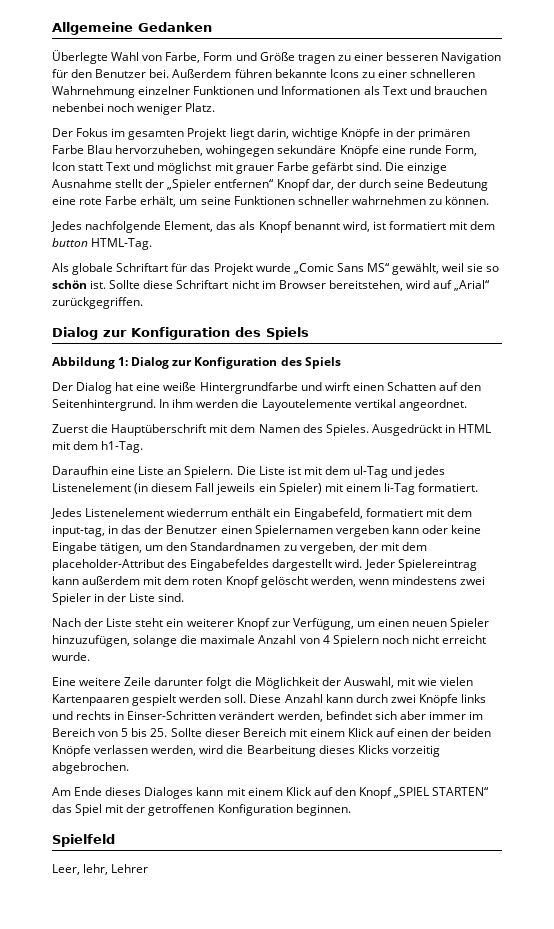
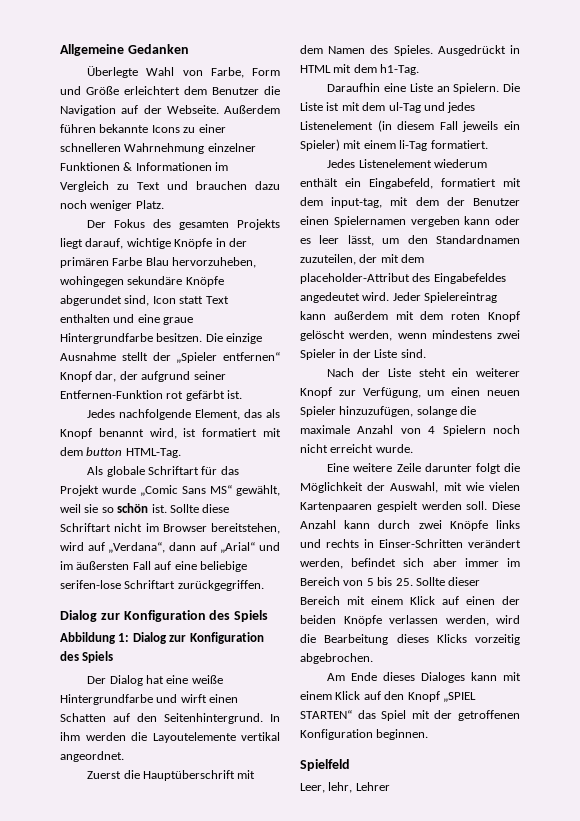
[297,52,502,64] [52,69,170,78] tragen zu einer besseren Navigation für den Benutzer bei. -> [124,86,280,95] [60,105,219,116] erleichtert dem Benutzer die Navigation auf der Webseite.
[257,86,380,95] und Informationen als -> [123,162,229,171] [60,181,129,192] & Informationen im Vergleich zu
[52,103,104,112] nebenbei -> [255,181,280,190] dazu
[111,128,289,140] im gesamten Projekt liegt darin, -> [153,219,280,230] [60,238,124,249] des gesamten Projekts liegt darauf,
[381,145,477,156] [52,162,382,174] eine runde Form, Icon statt Text und möglichst mit grauer Farbe gefärbt sind. -> [60,295,229,306] [60,314,194,325] [60,333,203,344] abgerundet sind, Icon statt Text enthalten und eine graue Hintergrundfarbe besitzen.
[358,179,489,191] [52,196,490,207] durch seine Bedeutung eine rote Farbe erhält, um seine Funktionen schneller wahrnehmen zu können. -> [141,371,226,382] [60,390,243,401] aufgrund seiner Entfernen-Funktion rot gefärbt ist.
[454,280,491,291] „Arial“ -> [108,542,280,553] [60,561,247,572] [60,580,176,589] „Verdana“, dann auf „Arial“ und im äußersten Fall auf eine beliebige serifen-lose Schriftart
[167,508,229,517] wiederrum -> [434,159,488,168] wiederum
[108,525,142,534] in das -> [390,197,439,206] mit dem
[451,525,482,534] [52,542,143,554] keine Eingabe tätigen, -> [300,235,374,246] es leer lässt,
[283,542,356,554] zu vergeben, -> [300,254,356,265] zuzuteilen,
[272,559,333,571] dargestellt -> [300,292,360,303] angedeutet

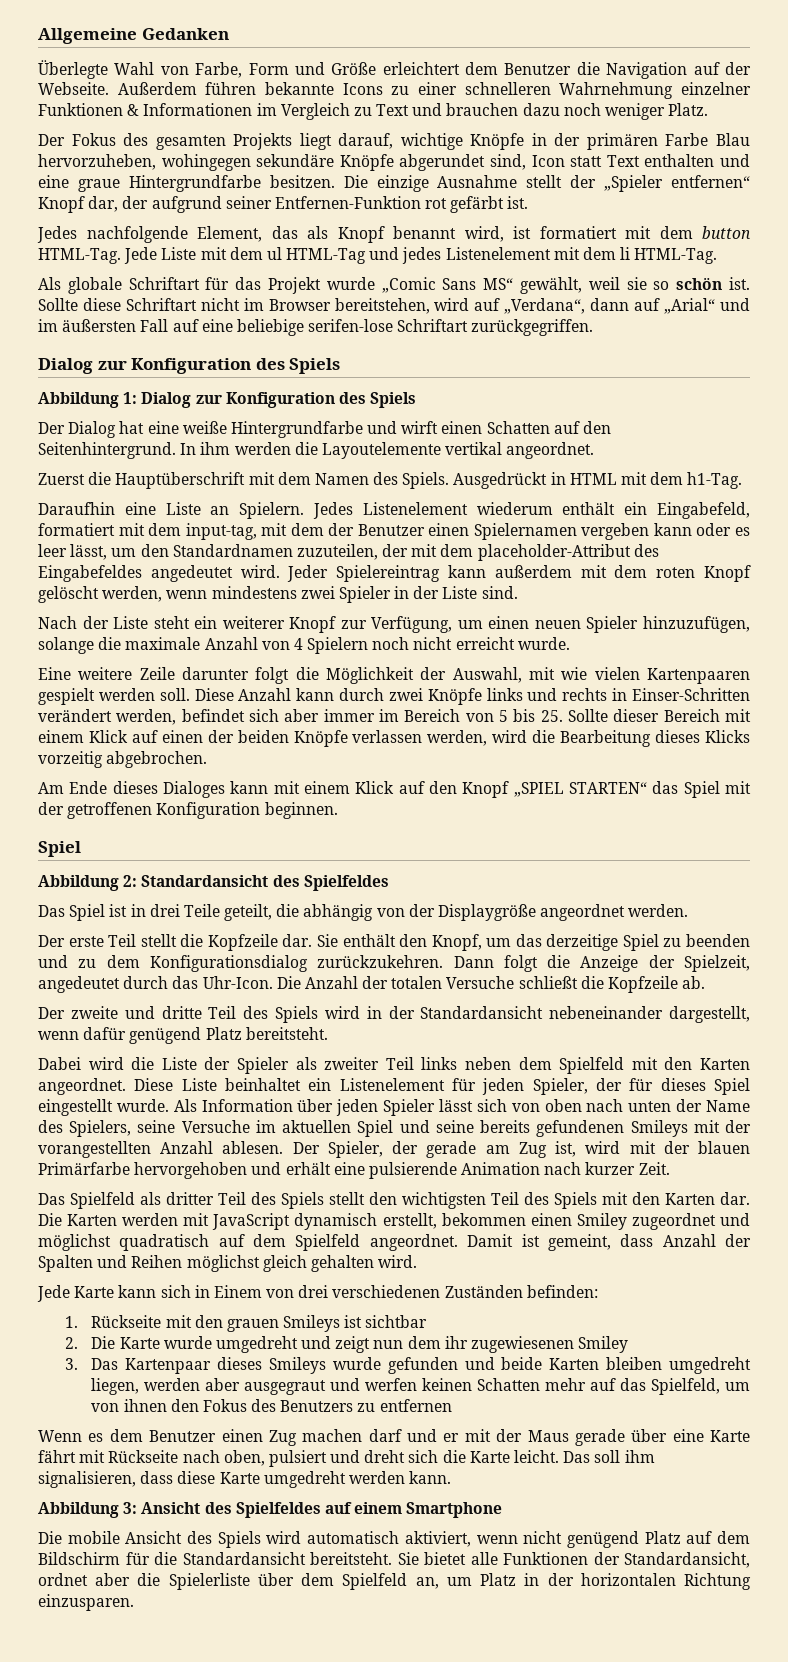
(181, 453) none -> [124,247,718,264] Jede Liste mit dem ul HTML-Tag und jedes Listenelement mit dem li HTML-Tag.
[393,45,433,56] Spieles. -> [402,472,450,489] Spiels.
[503,83,520,92] [300,102,476,113] [300,120,520,132] [300,139,488,151] Die Liste ist mit dem ul-Tag und jedes Listenelement (in diesem Fall jeweils ein Spieler) mit einem li-Tag formatiert. // -> (305, 510) none
[300,759,350,771] [300,782,390,793] Spielfeld // Leer, lehr, Lehrer -> [38,841,81,857] [38,875,389,891] [38,904,689,921] [38,934,750,951] [38,955,750,972] [38,976,706,993] [38,1006,750,1023] [38,1027,328,1044] [38,1057,751,1074] [38,1078,750,1095] [38,1099,750,1116] [38,1120,752,1137] [38,1141,751,1158] [38,1162,670,1179] [38,1192,750,1209] [38,1213,750,1230] [38,1234,752,1251] [38,1255,418,1272] [37,1285,598,1302] [64,1315,428,1332] [64,1336,629,1353] [64,1357,751,1374] [91,1378,750,1395] [91,1399,452,1412] [38,1429,750,1446] [38,1450,655,1467] [38,1471,452,1488] [38,1502,503,1518] [38,1531,751,1548] [38,1552,750,1568] [38,1573,751,1590] [38,1594,134,1611] Spiel // Abbildung 2: Standardansicht des Spielfeldes // Das Spiel ist in drei Teile geteilt, die abhängig von der Displaygröße angeordnet werden. // Der erste Teil stellt die Kopfzeile dar. Sie enthält den Knopf, um das derzeitige Spiel zu beenden und zu dem Konfigurationsdialog zurückzukehren. Dann folgt die Anzeige der Spielzeit, angedeutet durch das Uhr-Icon. Die Anzahl der totalen Versuche schließt die Kopfzeile ab. // Der zweite und dritte Teil des Spiels wird in der Standardansicht nebeneinander dargestellt, wenn dafür genügend Platz bereitsteht. // Dabei wird die Liste der Spieler als zweiter Teil links neben dem Spielfeld mit den Karten angeordnet. Diese Liste beinhaltet ein Listenelement für jeden Spieler, der für dieses Spiel eingestellt wurde. Als Information über jeden Spieler lässt sich von oben nach unten der Name des Spielers, seine Versuche im aktuellen Spiel und seine bereits gefundenen Smileys mit der vorangestellten Anzahl ablesen. Der Spieler, der gerade am Zug ist, wird mit der blauen Primärfarbe hervorgehoben und erhält eine pulsierende Animation nach kurzer Zeit. // Das Spielfeld als dritter Teil des Spiels stellt den wichtigsten Teil des Spiels mit den Karten dar. Die Karten werden mit JavaScript dynamisch erstellt, bekommen einen Smiley zugeordnet und möglichst quadratisch auf dem Spielfeld angeordnet. Damit ist gemeint, dass Anzahl der Spalten und Reihen möglichst gleich gehalten wird. // Jede Karte kann sich in Einem von drei verschiedenen Zuständen befinden: // 1. Rückseite mit den grauen Smileys ist sichtbar // 2. Die Karte wurde umgedreht und zeigt nun dem ihr zugewiesenen Smiley // 3. Das Kartenpaar dieses Smileys wurde gefunden und beide Karten bleiben umgedreht liegen, werden aber ausgegraut und werfen keinen Schatten mehr auf das Spielfeld, um von ihnen den Fokus des Benutzers zu entfernen // Wenn es dem Benutzer einen Zug machen darf und er mit der Maus gerade über eine Karte fährt mit Rückseite nach oben, pulsiert und dreht sich die Karte leicht. Das soll ihm signalisieren, dass diese Karte umgedreht werden kann. // Abbildung 3: Ansicht des Spielfeldes auf einem Smartphone // Die mobile Ansicht des Spiels wird automatisch aktiviert, wenn nicht genügend Platz auf dem Bildschirm für die Standardansicht bereitsteht. Sie bietet alle Funktionen der Standardansicht, ordnet aber die Spielerliste über dem Spielfeld an, um Platz in der horizontalen Richtung einzusparen.

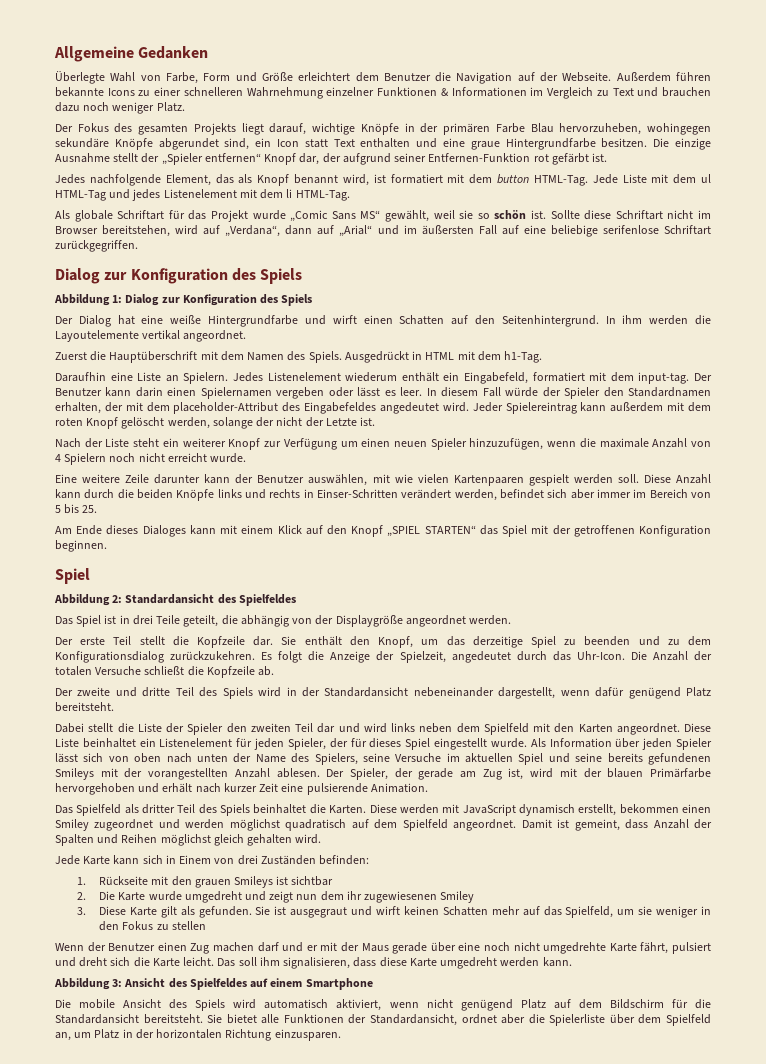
(526, 162) none -> [255,138,272,147] ein
[308,319,394,332] serifen-lose -> [602,225,659,234] serifenlose
[185,523,751,540] [38,544,137,560] input-tag, mit dem der Benutzer einen Spielernamen vergeben kann oder es leer lässt, um -> [638,372,713,384] [55,387,601,399] input-tag. Der Benutzer kann darin einen Spielernamen vergeben oder lässt es leer. In diesem Fall würde der Spieler
[296,544,378,560] zuzuteilen, -> [55,402,101,414] erhalten,
[166,586,518,603] wenn mindestens zwei Spieler in der Liste sind. -> [212,417,376,429] solange der nicht der Letzte ist.
[371,616,453,633] Verfügung, -> [283,438,337,450] Verfügung
[38,637,94,654] solange -> [547,441,577,447] wenn
[255,667,522,684] folgt die Möglichkeit der Auswahl, -> [204,474,368,486] kann der Benutzer auswählen,
[388,688,423,701] zwei -> [117,489,173,499] die beiden
[567,709,751,722] [38,730,750,747] [38,751,208,768] Sollte dieser Bereich mit einem Klick auf einen der beiden Knöpfe verlassen werden, wird die Bearbeitung dieses Klicks vorzeitig abgebrochen. -> (98, 509) none
[453,956,494,968] Dann -> [261,652,273,660] Es
[88,1057,124,1070] wird -> [88,723,114,732] stellt
[295,1057,414,1070] als zweiter Teil -> [226,723,387,733] den zweiten Teil dar und wird
[333,1162,670,1179] eine pulsierende Animation nach kurzer Zeit. -> [195,783,428,795] nach kurzer Zeit eine pulsierende Animation.
[329,1192,750,1209] [38,1213,118,1226] stellt den wichtigsten Teil des Spiels mit den Karten dar. Die Karten -> [253,804,397,814] beinhaltet die Karten. Diese
(750, 1219) none -> [185,819,225,829] werden
[332,1285,441,1298] verschiedenen -> (258, 860) none
[91,1357,751,1374] [91,1378,241,1395] Das Kartenpaar dieses Smileys wurde gefunden und beide Karten bleiben umgedreht liegen, werden aber -> [99,906,287,918] Diese Karte gilt als gefunden. Sie ist
[365,1378,418,1391] werfen -> [376,906,401,915] wirft
[91,1399,452,1412] von ihnen den Fokus des Benutzers zu entfernen -> [638,906,711,918] [99,921,206,931] sie weniger in den Fokus zu stellen
[88,1429,143,1442] es dem -> [87,942,106,952] der
[710,1430,750,1442] [38,1450,265,1466] Karte fährt mit Rückseite nach oben, -> [484,942,669,954] noch nicht umgedrehte Karte fährt,

